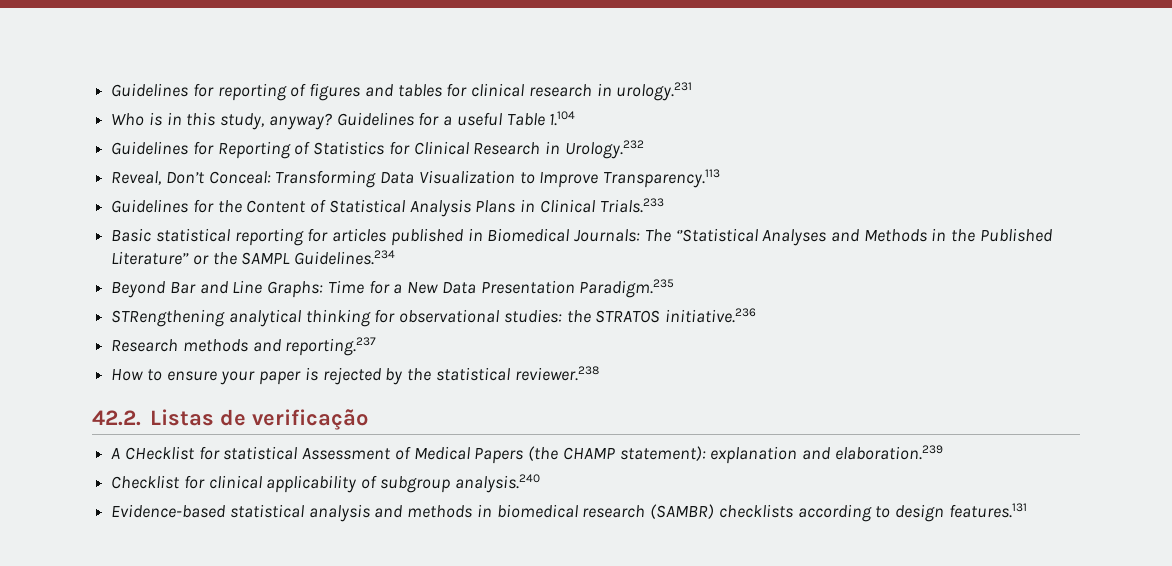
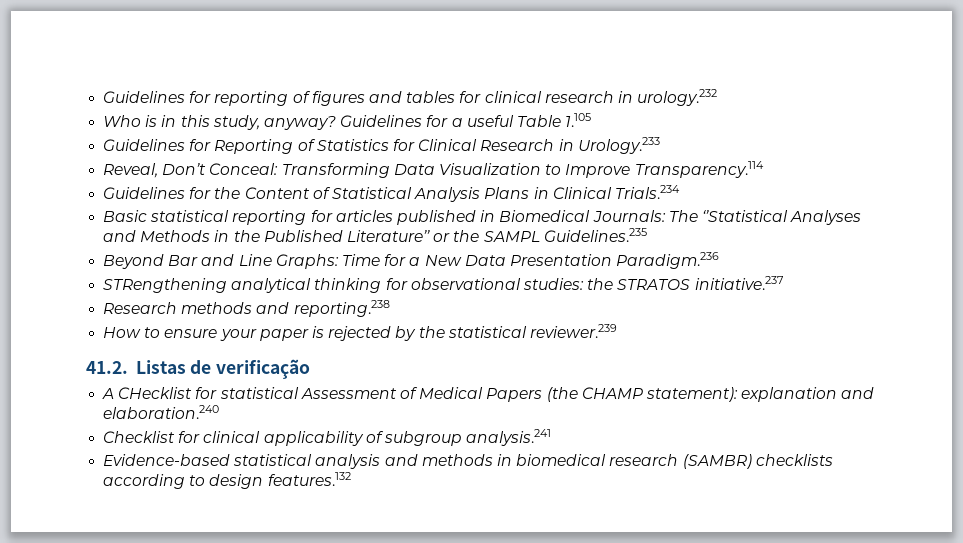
[616,82,693,101] urology.231 -> [637,89,718,106] urology.232
[549,111,576,126] 1.104 -> [565,113,592,127] 1.105
[564,140,644,159] Urology.232 -> [577,137,660,154] Urology.233
[603,169,721,188] Transparency.113 -> [634,161,764,178] Transparency.114
[599,198,664,213] Trials.233 -> [614,185,680,199] Trials.234
[294,250,396,265] Guidelines.234 -> [543,228,647,242] Guidelines.235
[579,279,675,298] Paradigm.235 -> [616,252,720,269] Paradigm.236
[665,308,757,323] initiative.236 -> [694,276,783,290] initiative.237
[285,337,377,356] reporting.237 -> [293,300,390,317] reporting.238
[514,366,599,381] [92,410,141,426] reviewer.238 // 42.2. -> [529,324,617,338] [86,361,128,374] reviewer.239 // 41.2.
[834,445,943,460] elaboration.239 -> [103,405,220,419] elaboration.240
[454,474,540,493] analysis.240 -> [466,429,552,446] analysis.241
[948,503,1027,518] features.131 -> [267,472,351,486] features.132

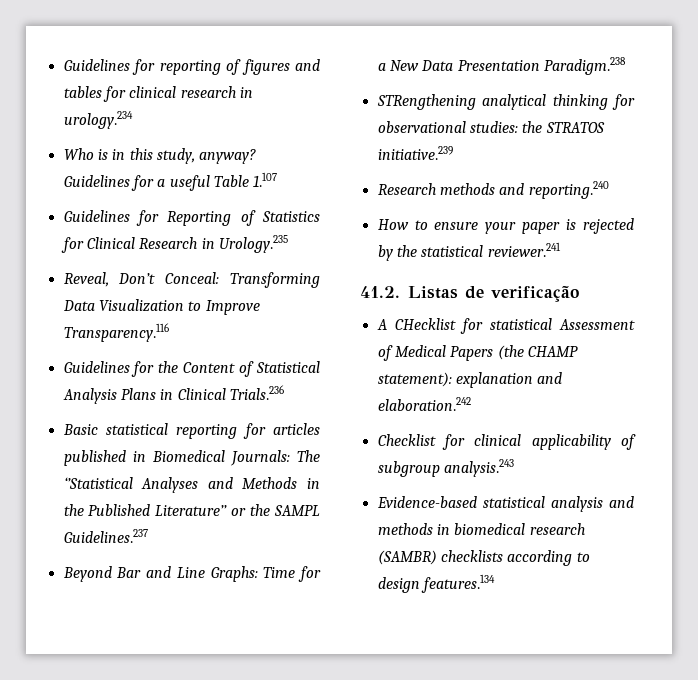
[637,89,718,106] urology.232 -> [63,111,133,129] urology.234
[565,113,592,127] 1.105 -> [253,172,278,187] 1.107
[577,137,660,154] Urology.233 -> [218,235,288,253] Urology.235
[634,161,764,178] Transparency.114 -> [63,323,169,342] Transparency.116
[614,185,680,199] Trials.234 -> [229,385,284,400] Trials.236
[543,228,647,242] Guidelines.235 -> [63,529,148,543] Guidelines.237
[616,252,720,269] Paradigm.236 -> [543,57,626,75] Paradigm.238
[694,276,783,290] initiative.237 -> [377,146,453,160] initiative.239
[293,300,390,317] reporting.238 -> [528,181,609,199] reporting.240
[529,324,617,338] reviewer.239 -> [487,242,561,257] reviewer.241
[103,405,220,419] elaboration.240 -> [377,397,471,411] elaboration.242
[466,429,552,446] analysis.241 -> [443,459,514,477] analysis.243
[267,472,351,486] features.132 -> [420,574,495,593] features.134

